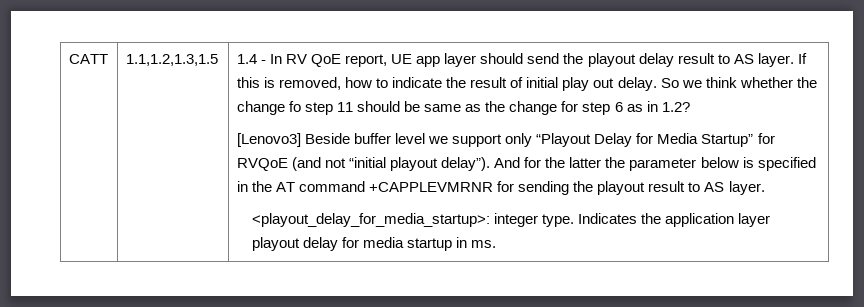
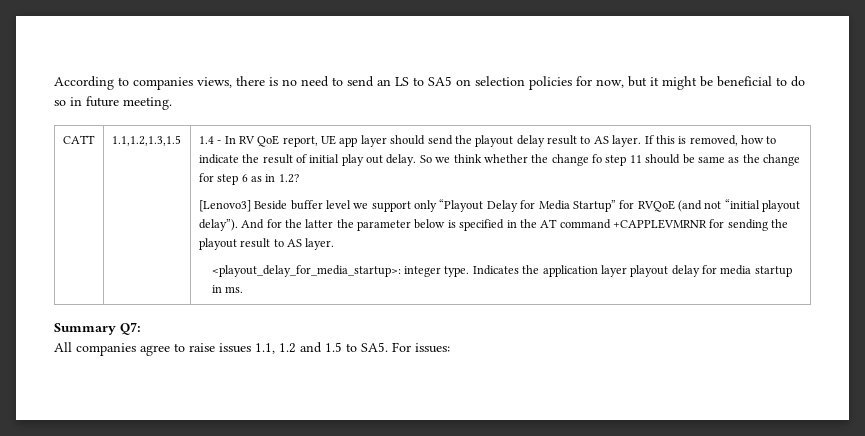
(68, 59) none -> [54,76,805,90] [54,96,172,110] According to companies views, there is no need to send an LS to SA5 on selection policies for now, but it might be beneficial to do so in future meeting. //
(496, 244) none -> [54,322,141,335] [54,342,450,356] // Summary Q7: // All companies agree to raise issues 1.1, 1.2 and 1.5 to SA5. For issues:

